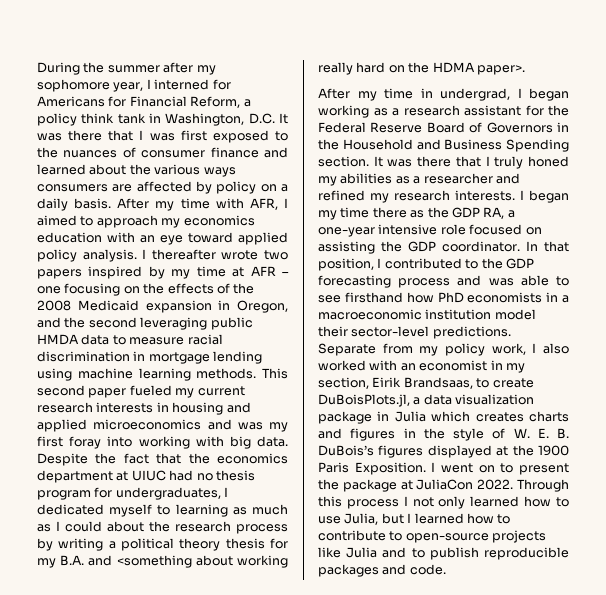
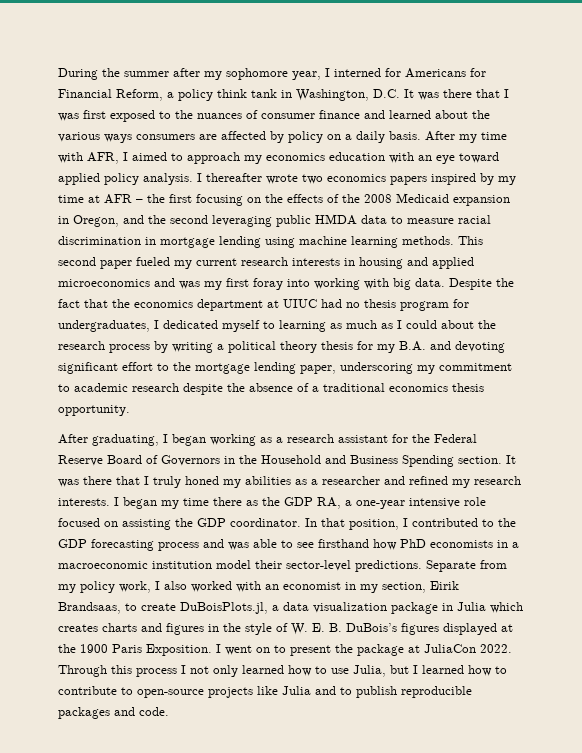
(288, 255) none -> [327,174,386,182] economics
[37,286,61,294] one -> [147,194,192,203] the first
[116,555,288,568] [318,62,525,75] [318,88,510,101] <something about working really hard on the HDMA paper>. // After my time in undergrad, -> [455,341,505,353] [58,362,512,374] [58,383,484,395] [58,405,130,416] [58,434,159,446] devoting significant effort to the mortgage lending paper, underscoring my commitment to academic research despite the absence of a traditional economics thesis opportunity. // After graduating,

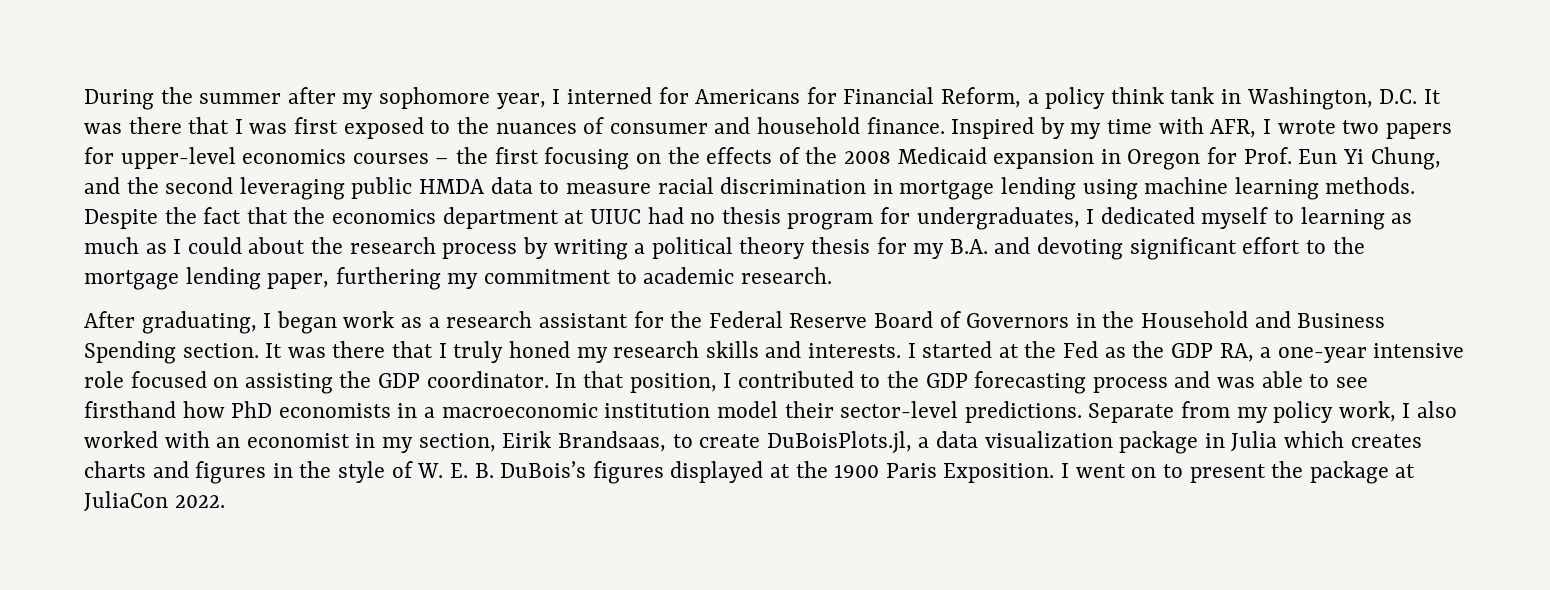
[319,110,490,119] [58,131,455,143] finance and learned about the various ways consumers are affected by policy on a daily basis. After -> [714,117,1065,139] and household finance. Inspired by
[132,152,499,164] [58,173,516,185] [58,194,132,204] aimed to approach my economics education with an eye toward applied policy analysis. I thereafter wrote two economics papers inspired by my time at AFR -> [1277,120,1452,139] [84,147,429,169] wrote two papers for upper-level economics courses
[73,215,119,227] Oregon, -> [1127,147,1441,170] Oregon for Prof. Eun Yi Chung,
[458,236,483,245] [58,257,474,269] [58,278,445,290] This second paper fueled my current research interests in housing and applied microeconomics and was my first foray into working with big data. -> (1416, 185) none
[340,362,413,374] underscoring -> [335,267,441,290] furthering
[132,383,484,395] [58,405,130,416] research despite the absence of a traditional economics thesis opportunity. -> [740,267,832,284] research.
[210,434,256,446] working -> [343,311,395,328] work
[245,476,521,488] [58,497,242,509] abilities as a researcher and refined my research interests. I began my time there -> [613,341,1099,358] research skills and interests. I started at the Fed
[58,665,507,677] [58,686,472,698] [58,707,169,719] Through this process I not only learned how to use Julia, but I learned how to contribute to open-source projects like Julia and to publish reproducible packages and code. -> (225, 501) none

